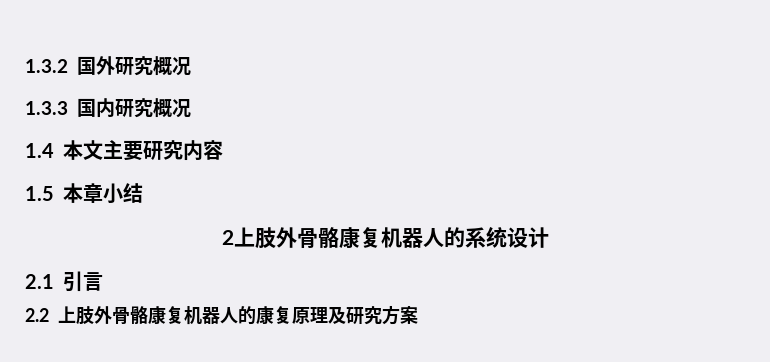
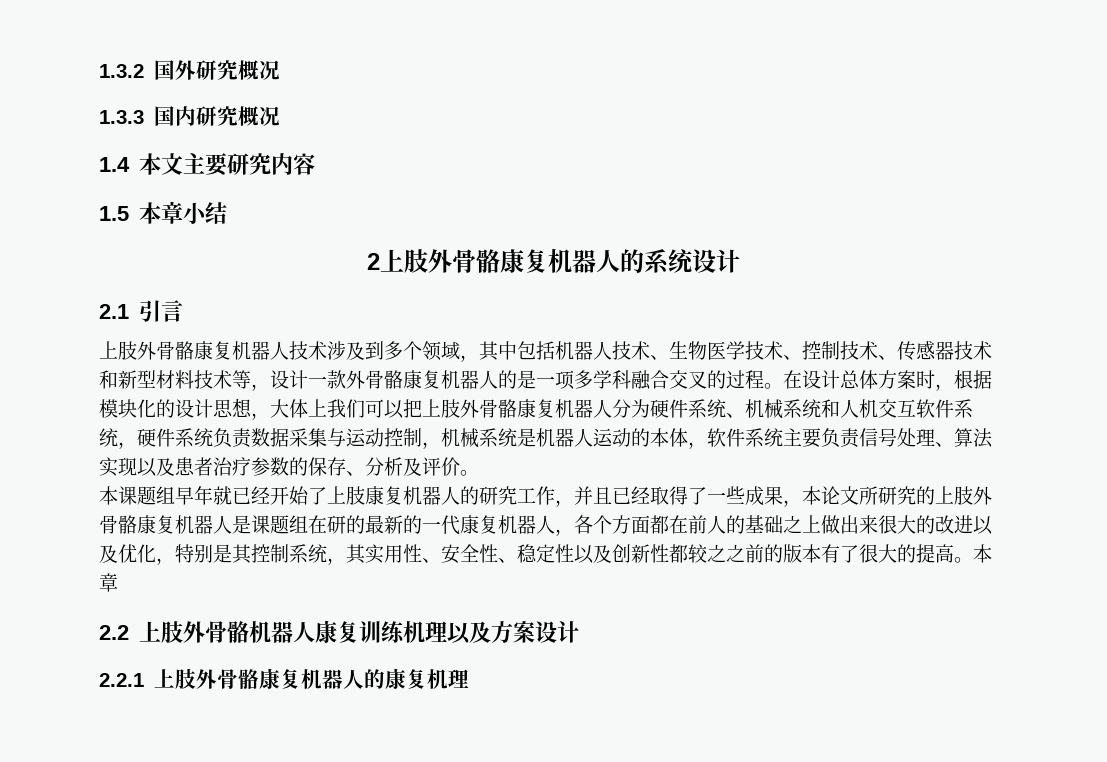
[25,308,49,322] 2.2 -> [99,341,992,362] [99,370,992,391] [99,398,973,420] [99,428,993,449] [99,457,479,477] [99,486,992,507] [99,515,993,536] [99,544,992,565] [99,573,118,592] [99,620,579,644] [99,673,144,687] 上肢外骨骼康复机器人技术涉及到多个领域，其中包括机器人技术、生物医学技术、控制技术、传感器技术和新型材料技术等，设计一款外骨骼康复机器人的是一项多学科融合交叉的过程。在设计总体方案时，根据模块化的设计思想，大体上我们可以把上肢外骨骼康复机器人分为硬件系统、机械系统和人机交互软件系统，硬件系统负责数据采集与运动控制，机械系统是机器人运动的本体，软件系统主要负责信号处理、算法实现以及患者治疗参数的保存、分析及评价。 // 本课题组早年就已经开始了上肢康复机器人的研究工作，并且已经取得了一些成果，本论文所研究的上肢外骨骼康复机器人是课题组在研的最新的一代康复机器人，各个方面都在前人的基础之上做出来很大的改进以及优化，特别是其控制系统，其实用性、安全性、稳定性以及创新性都较之之前的版本有了很大的提高。本章 // 2.2上肢外骨骼机器人康复训练机理以及方案设计 // 2.2.1
[292,305,418,325] 原理及研究方案 -> [426,669,469,689] 机理

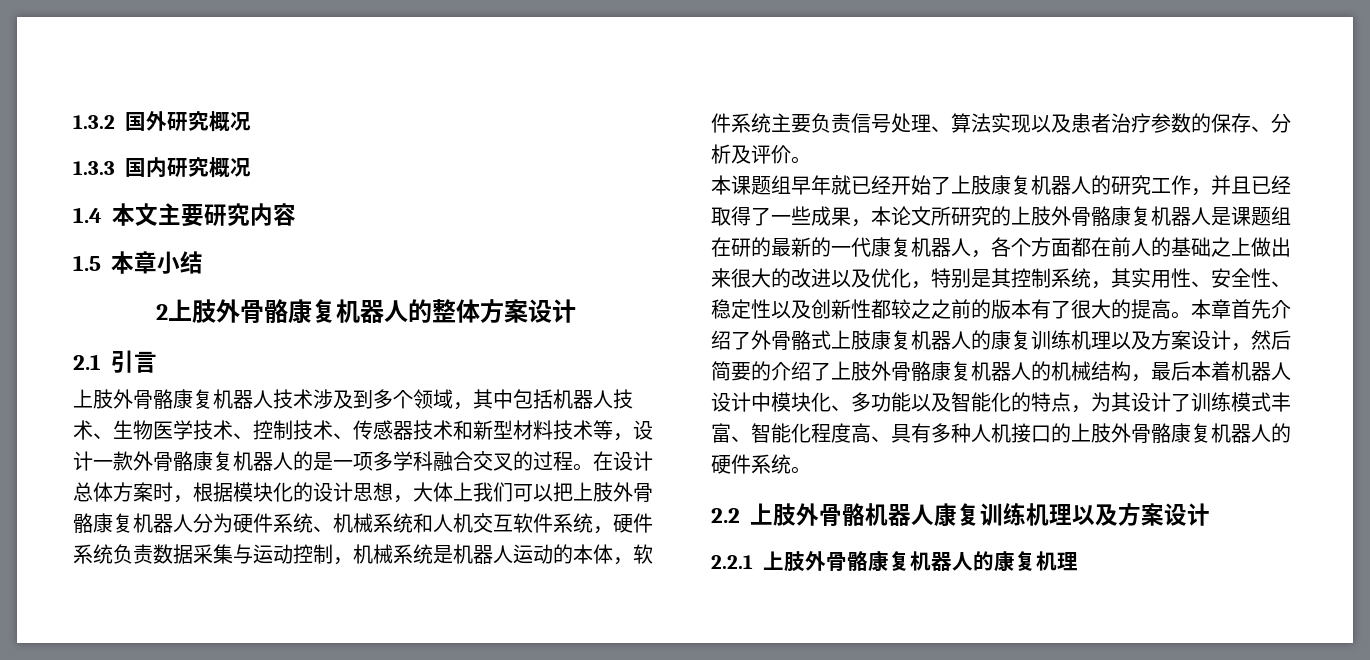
[644,249,694,274] 系统 -> [432,299,528,323] 整体方案
(118, 582) none -> [1231,299,1291,319] [711,330,1291,351] [711,361,1291,382] [711,392,1291,413] [711,423,1291,443] [711,454,811,474] 首先介绍了外骨骼式上肢康复机器人的康复训练机理以及方案设计，然后简要的介绍了上肢外骨骼康复机器人的机械结构，最后本着机器人设计中模块化、多功能以及智能化的特点，为其设计了训练模式丰富、智能化程度高、具有多种人机接口的上肢外骨骼康复机器人的硬件系统。

